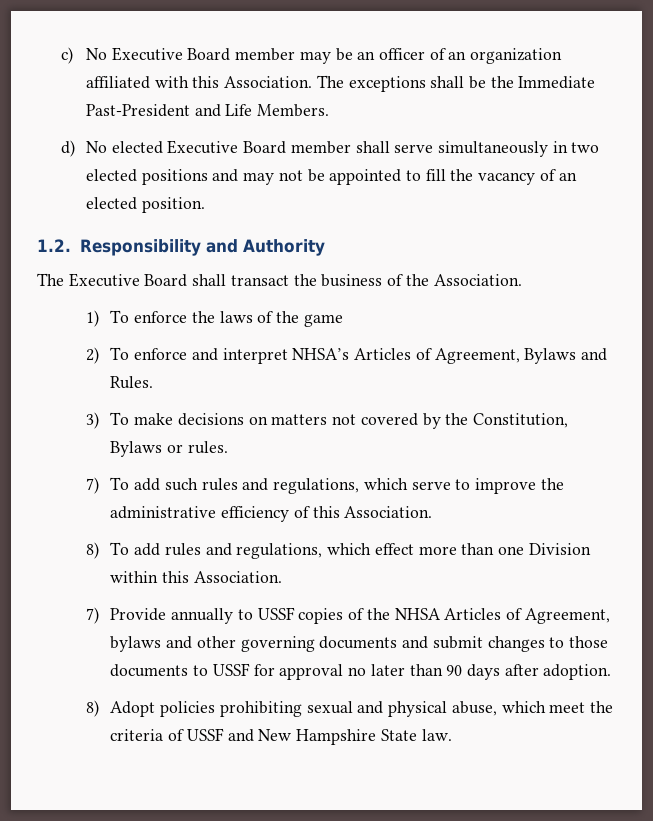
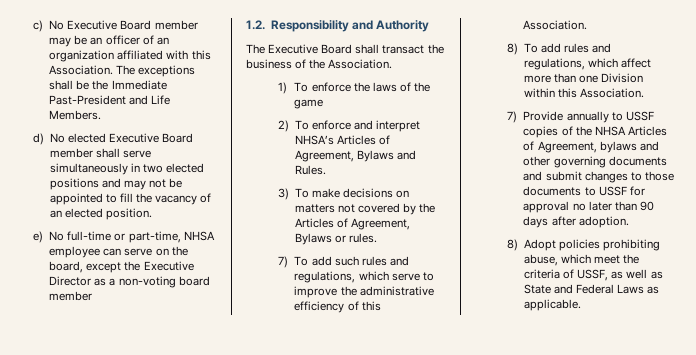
(205, 205) none -> [33,231,215,243] [49,246,188,258] [49,261,194,273] [49,276,210,288] [49,291,93,301] // e) No full-time or part-time, NHSA employee can serve on the board, except the Executive Director as a non-voting board member
[472,413,568,428] Constitution, -> [295,218,411,230] Articles of Agreement,
[374,543,414,555] effect -> [621,58,652,68] affect
[306,701,448,717] sexual and physical -> (661, 245) none
[186,728,452,745] USSF and New Hampshire State law. -> [577,269,663,281] [524,284,660,294] [524,299,582,311] USSF, as well as State and Federal Laws as applicable.

